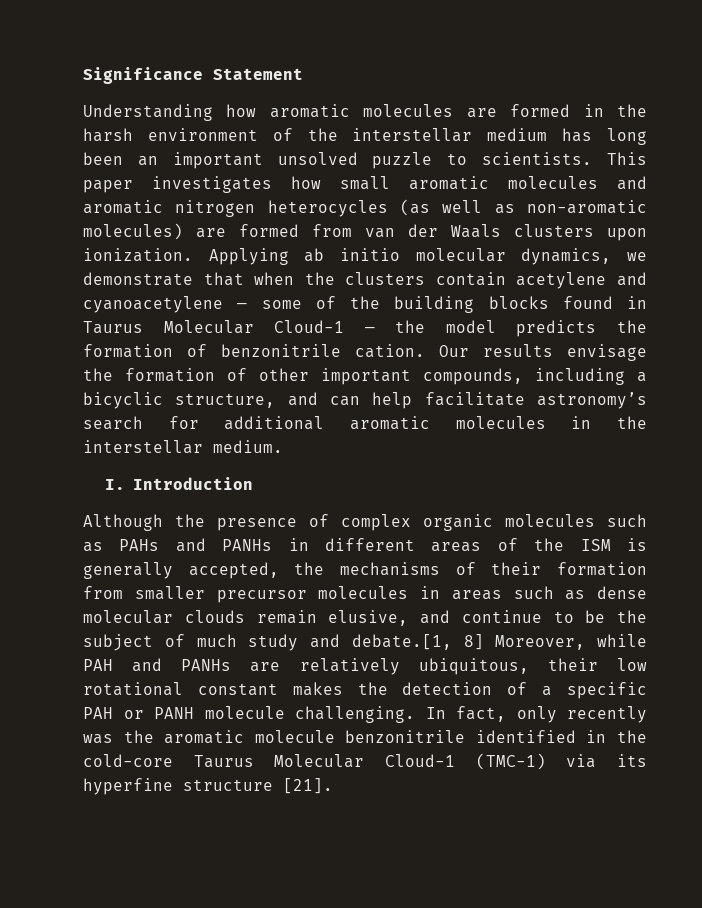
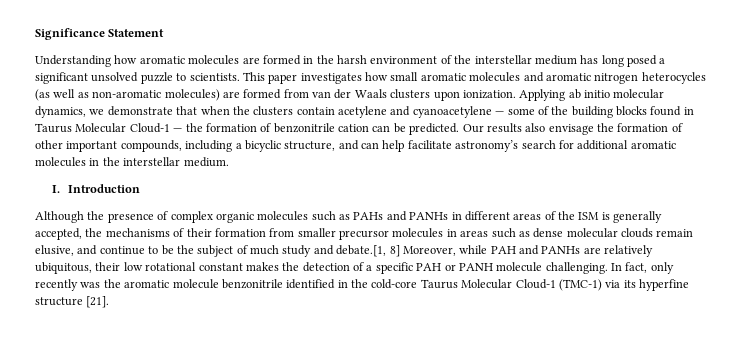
[83,152,263,169] been an important -> [627,55,666,67] [35,72,88,84] posed a significant
[445,320,647,337] [83,344,425,358] model predicts the formation of benzonitrile cation. -> [205,123,460,135] formation of benzonitrile cation can be predicted.
(553, 350) none -> [525,123,546,132] also

